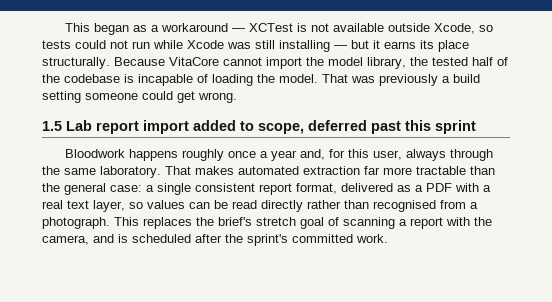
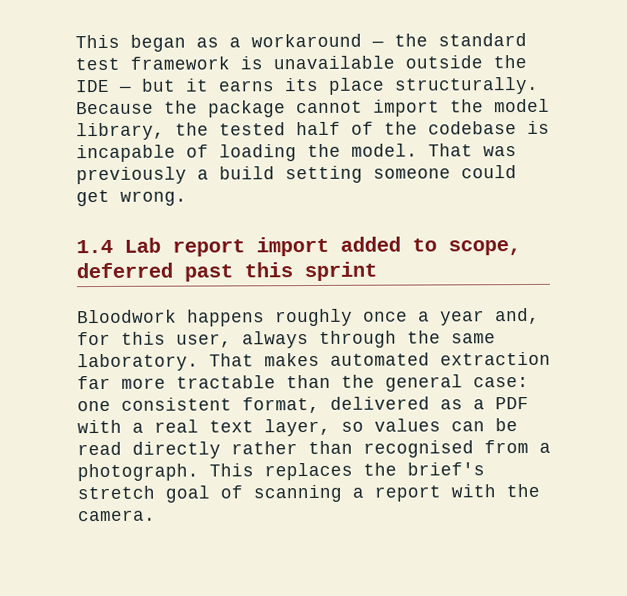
[249,23,494,34] [42,40,330,52] XCTest is not available outside Xcode, so tests could not run while Xcode was still installing -> [394,32,527,47] [75,54,527,71] [75,79,110,93] the standard test framework is unavailable outside the IDE
[169,57,219,66] VitaCore -> [164,100,286,118] the package
[42,121,62,131] 1.5 -> [76,239,113,254] 1.4
[146,183,292,195] a single consistent report -> [77,397,232,412] one consistent
[42,234,388,246] camera, and is scheduled after the sprint's committed work. -> [77,509,156,522] camera.

